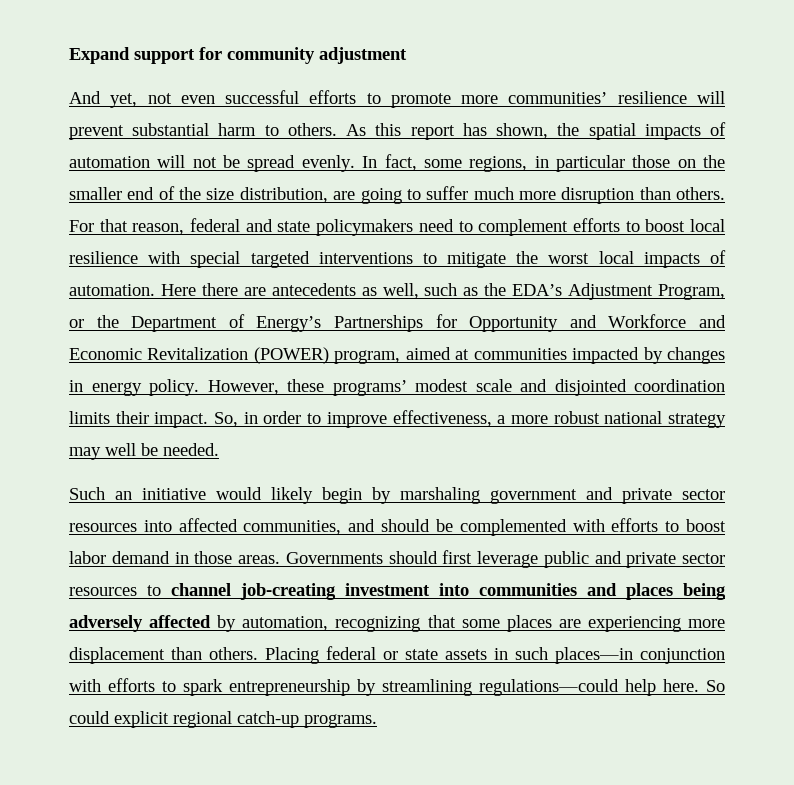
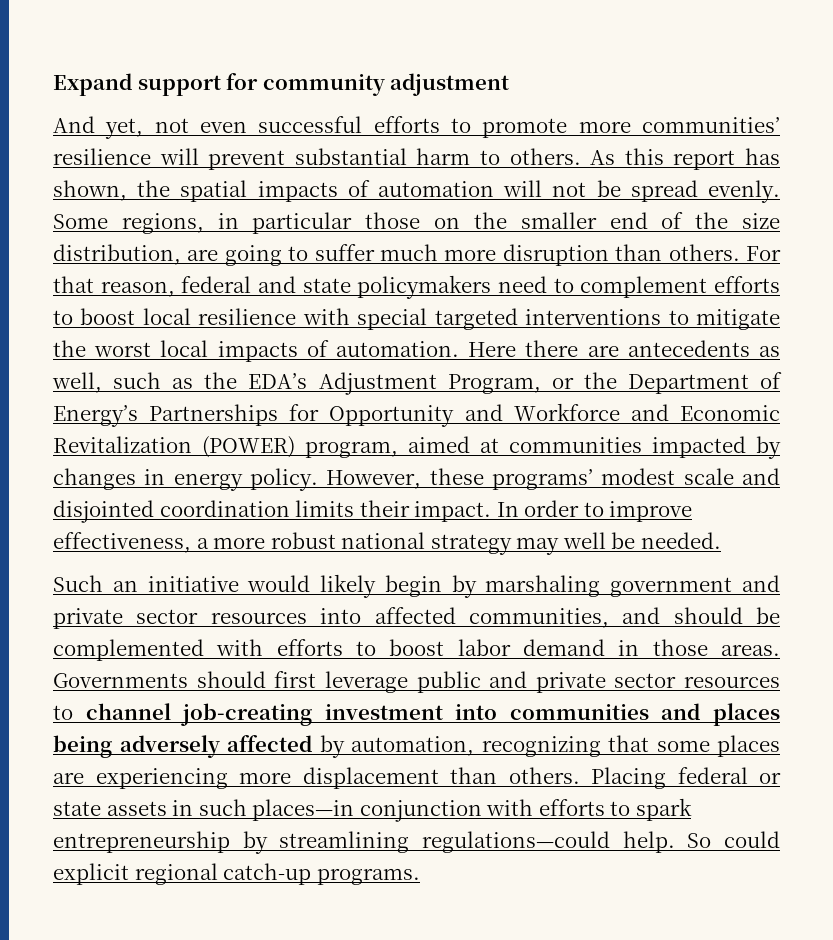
[362,154,462,171] In fact, some -> [53,214,108,229] Some
[214,412,258,427] So, in -> [496,502,519,517] In
[625,679,699,696] help here. -> [622,831,675,853] help.

